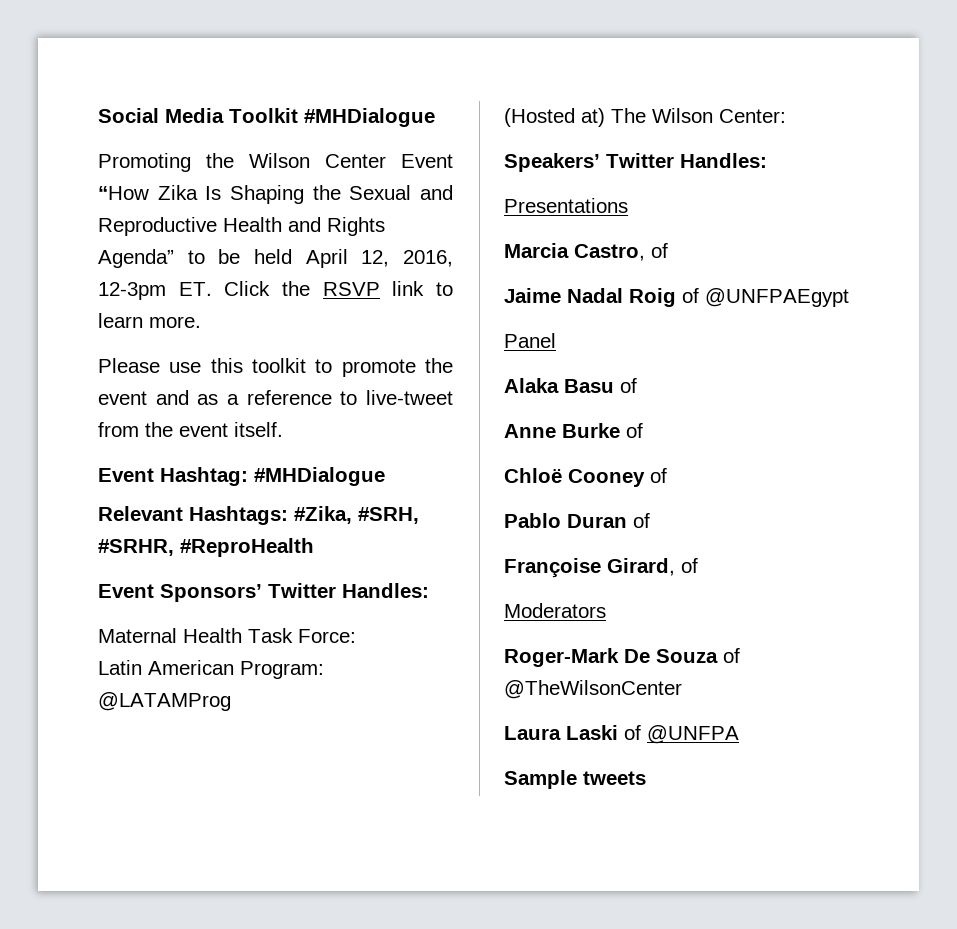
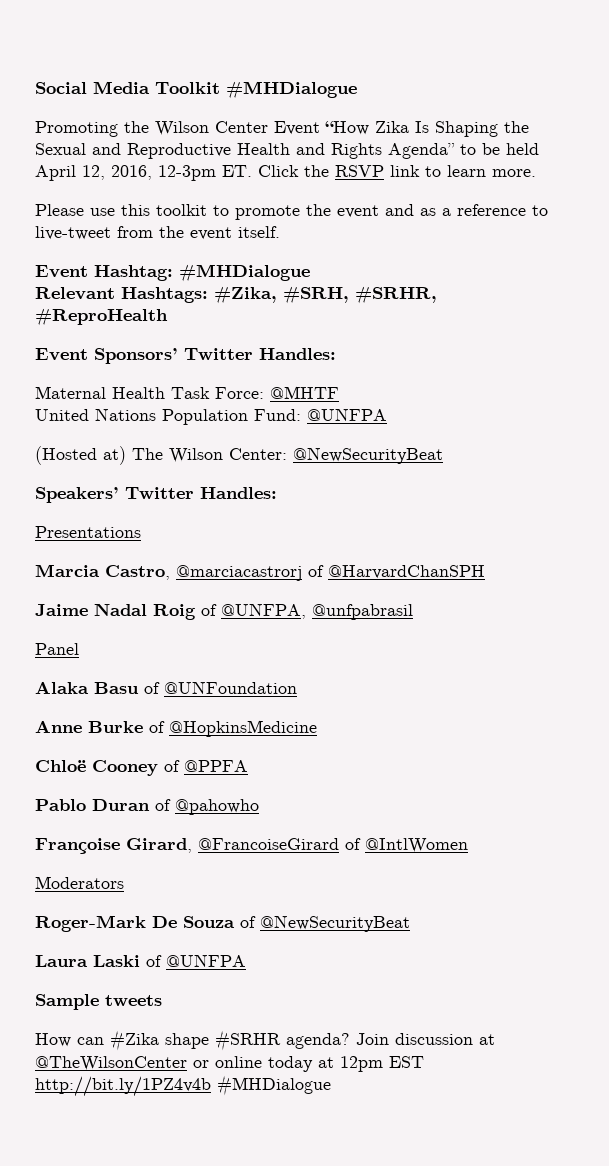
[98,660,324,679] [98,692,231,711] // Latin American Program: @LATAMProg -> [270,386,339,399] [35,408,387,425] @MHTF // United Nations Population Fund: @UNFPA
(786, 116) none -> [293,447,443,464] @NewSecurityBeat
[651,243,668,258] of -> [176,565,485,581] @marciacastrorj of @HarvardChanSPH
[705,288,849,307] @UNFPAEgypt -> [221,603,413,620] @UNFPA, @unfpabrasil
(637, 385) none -> [164,681,297,694] @UNFoundation
(643, 430) none -> [169,720,317,737] @HopkinsMedicine
(667, 475) none -> [184,760,248,772] @PPFA
(650, 520) none -> [175,799,259,815] @pahowho
[681,558,698,573] of -> [198,838,468,853] @FrancoiseGirard of @IntlWomen
[504,680,682,699] @TheWilsonCenter -> [260,915,410,932] @NewSecurityBeat
(646, 778) none -> [35,1030,495,1051] [35,1056,424,1072] [35,1075,331,1097] // How can #Zika shape #SRHR agenda? Join discussion at @TheWilsonCenter or online today at 12pm EST http://bit.ly/1PZ4v4b #MHDialogue

